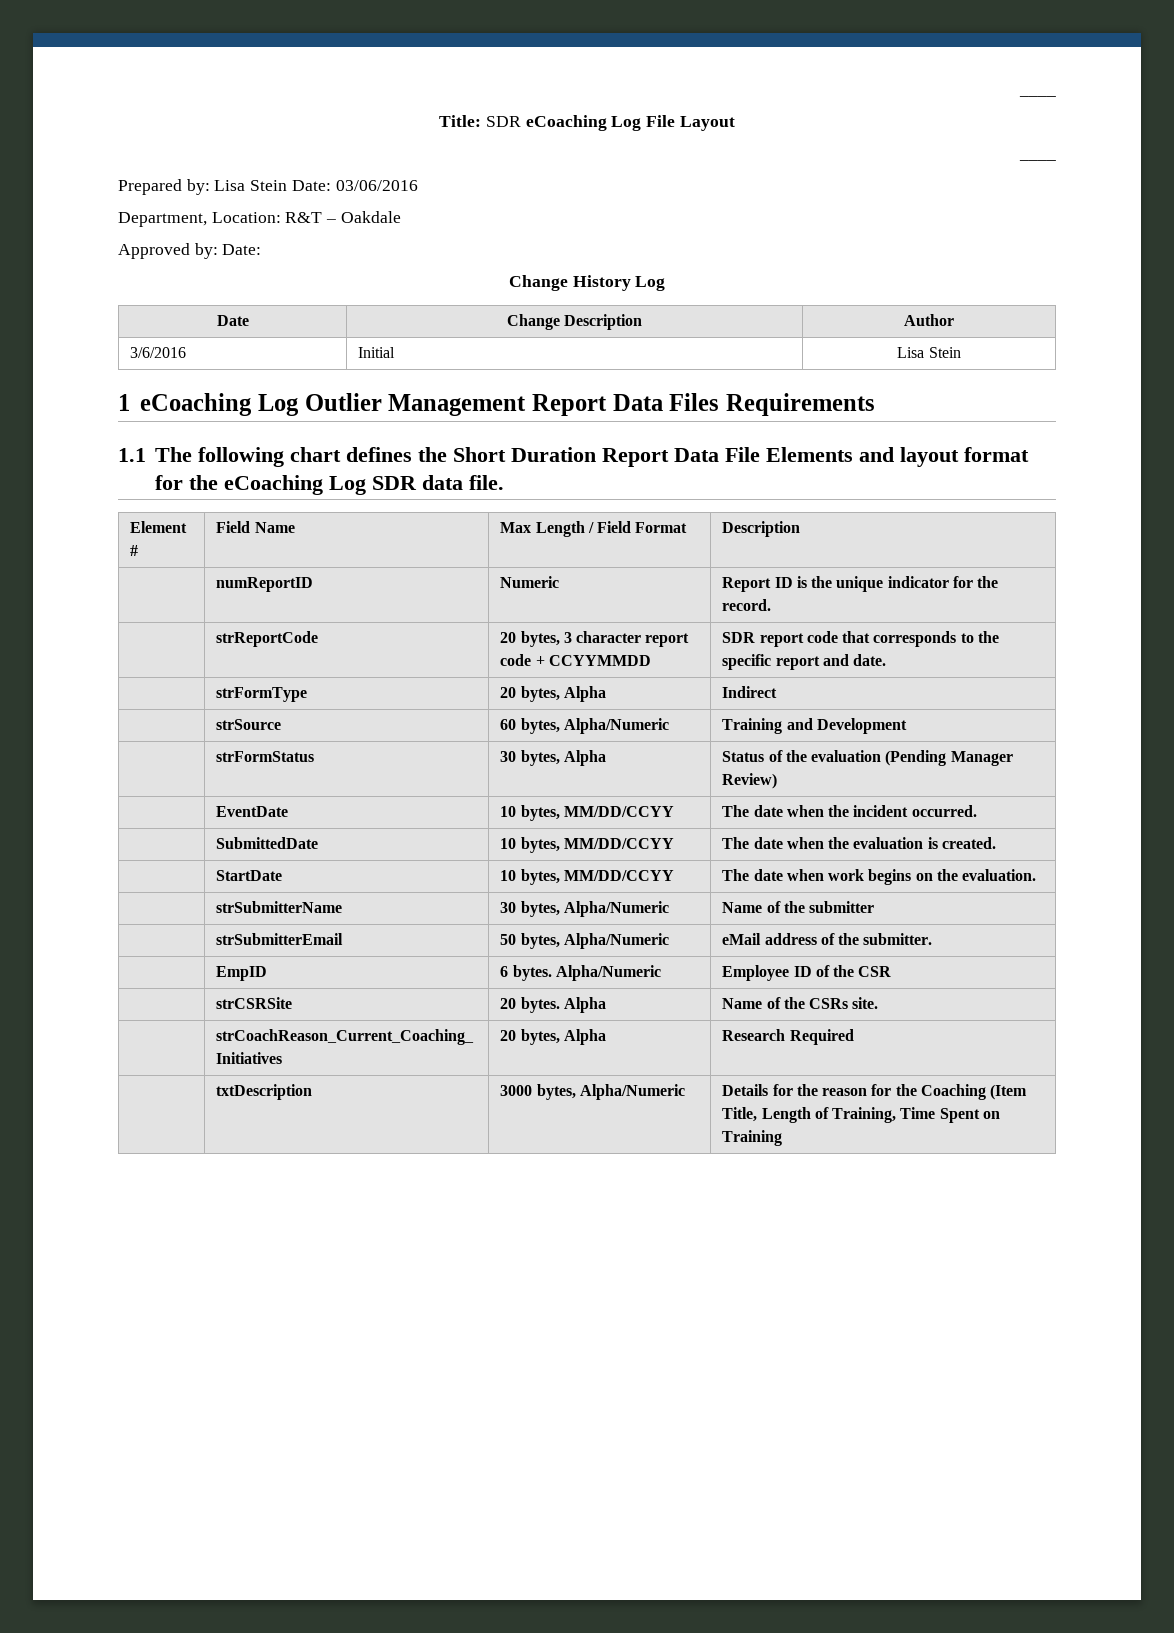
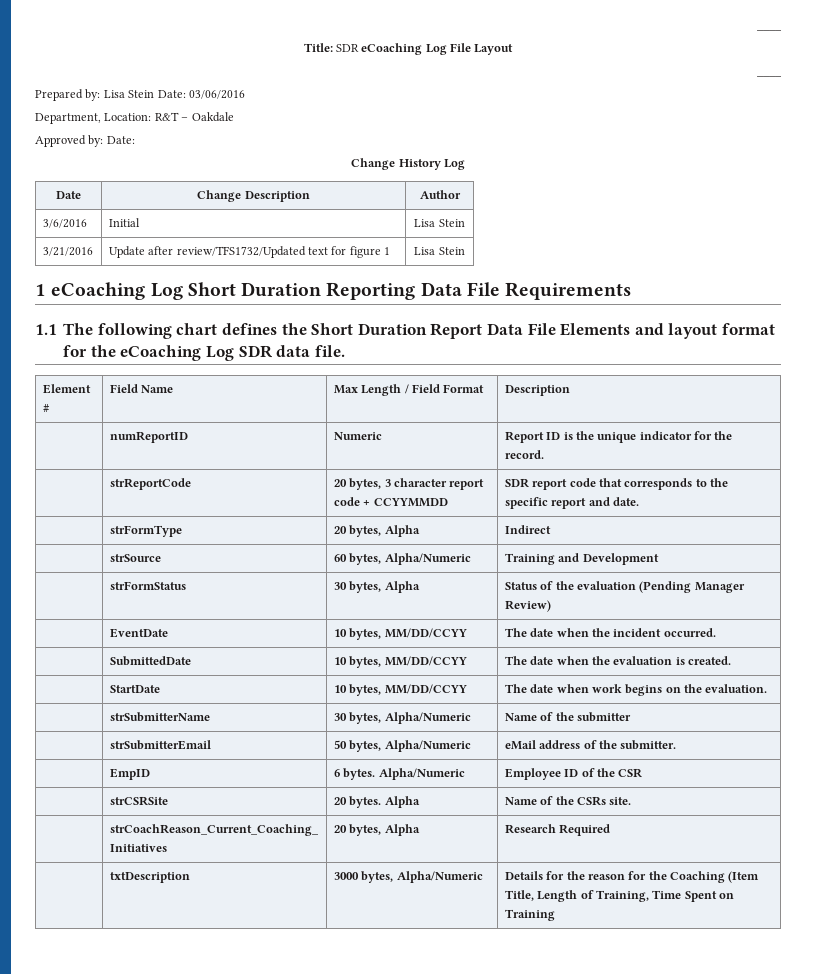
[118,393,720,416] // 1 eCoaching Log Outlier Management Report Data Files -> [42,247,93,256] [108,246,391,258] [414,247,465,255] [35,282,501,300] // 3/21/2016 | Update after review/TFS1732/Updated text for figure 1 | Lisa Stein // 1 eCoaching Log Short Duration Reporting Data File

